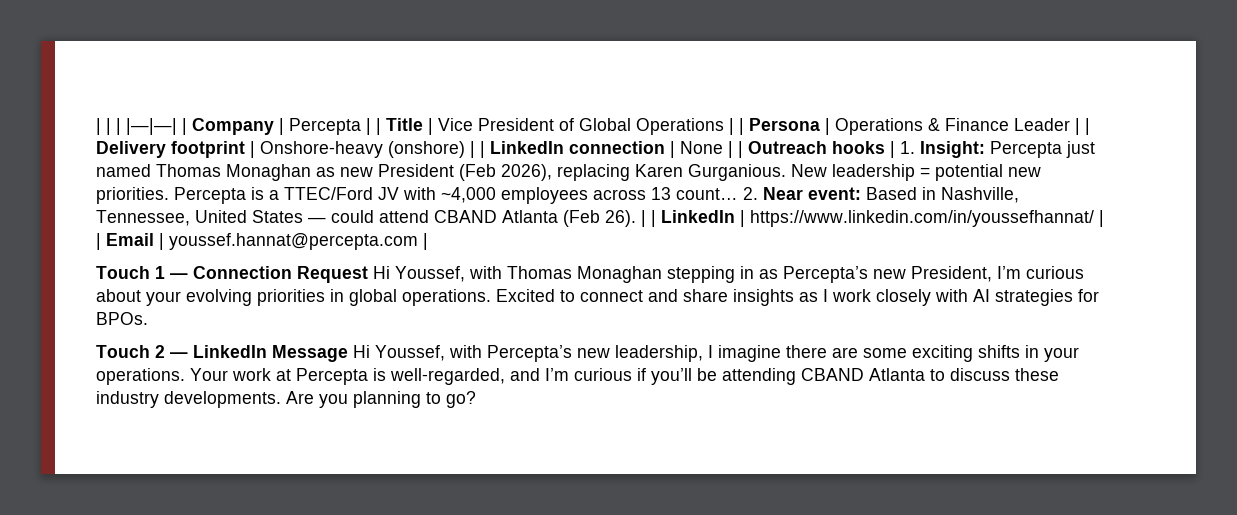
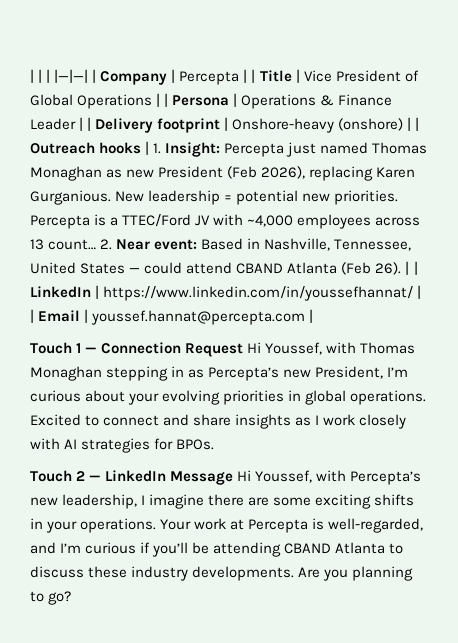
[490,141,743,158] LinkedIn connection | None | | -> (420, 124) none

